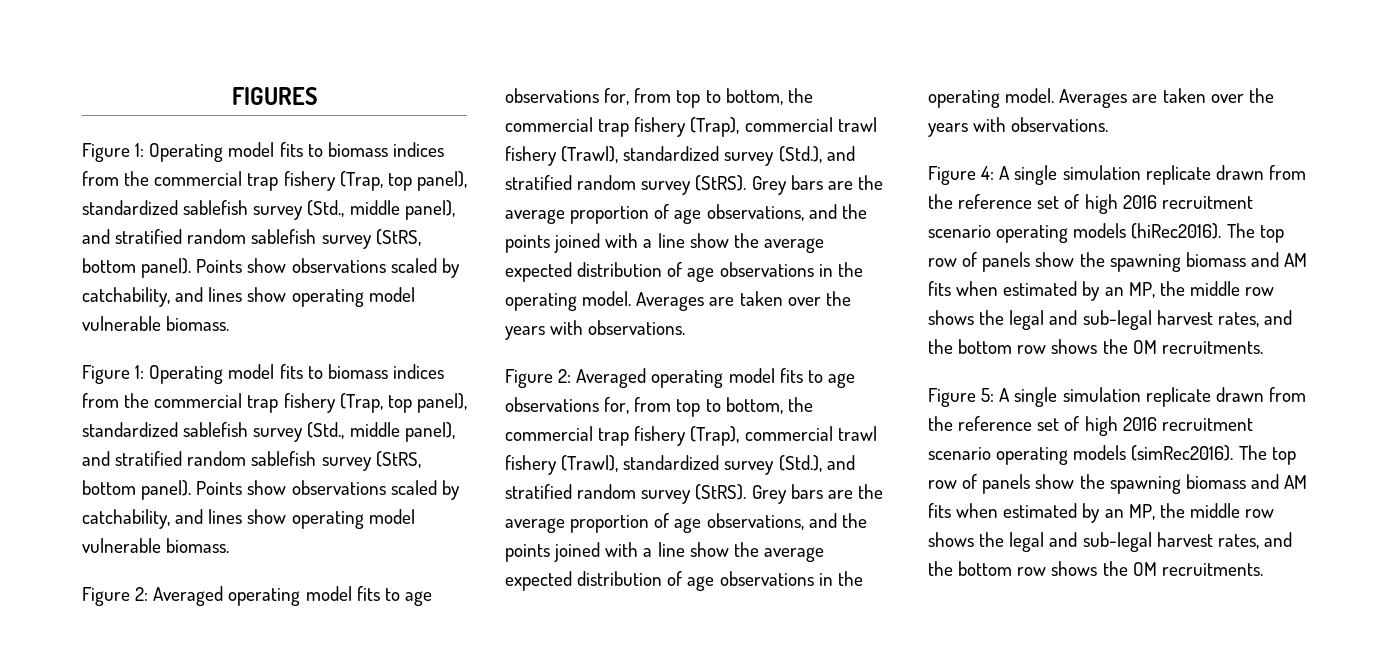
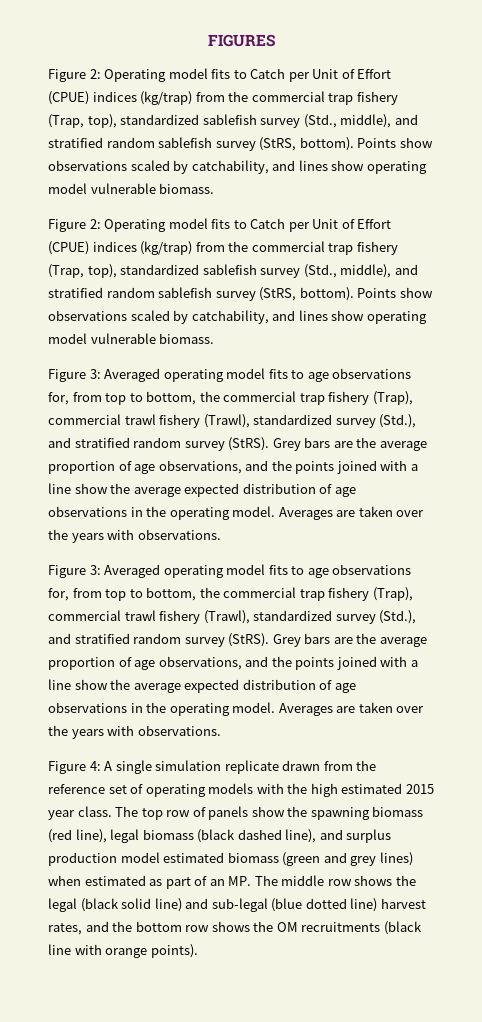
[135,142,444,162] [82,171,467,191] [82,200,455,220] [82,229,421,249] [82,258,460,278] [82,287,415,307] [82,316,230,331] [82,364,444,384] [82,393,467,413] [82,422,455,442] [82,451,421,471] [82,480,192,500] 1: Operating model fits to biomass indices from the commercial trap fishery (Trap, top panel), standardized sablefish survey (Std., middle panel), and stratified random sablefish survey (StRS, bottom panel). Points show observations scaled by catchability, and lines show operating model vulnerable biomass. // Figure 1: Operating model fits to biomass indices from the commercial trap fishery (Trap, top panel), standardized sablefish survey (Std., middle panel), and stratified random sablefish survey (StRS, bottom panel). -> [89,68,392,82] [48,91,398,105] [48,114,418,128] [48,137,354,151] 2: Operating model fits to Catch per Unit of Effort (CPUE) indices (kg/trap) from the commercial trap fishery (Trap, top), standardized sablefish survey (Std., middle), and stratified random sablefish survey (StRS, bottom).
(149, 594) none -> [104,218,392,232] [48,241,398,255] [48,264,418,278] [48,287,433,301] [48,310,427,324] [48,333,215,344] [48,369,101,382] Operating model fits to Catch per Unit of Effort (CPUE) indices (kg/trap) from the commercial trap fishery (Trap, top), standardized sablefish survey (Std., middle), and stratified random sablefish survey (StRS, bottom). Points show observations scaled by catchability, and lines show operating model vulnerable biomass. // Figure 3:
[558,369,572,383] 2: -> [89,565,101,575] 3:
[1084,194,1253,214] [928,223,1284,243] [928,252,1308,272] [928,281,1275,301] [928,310,1292,330] [928,339,1263,354] [928,387,1306,407] [928,416,1253,436] [928,445,1296,465] [928,474,1308,494] [928,503,1275,523] [928,532,1292,552] [928,561,1263,576] high 2016 recruitment scenario operating models (hiRec2016). The top row of panels show the spawning biomass and AM fits when estimated by an MP, the middle row shows the legal and sub-legal harvest rates, and the bottom row shows the OM recruitments. // Figure 5: A single simulation replicate drawn from the reference set of high 2016 recruitment scenario operating models (simRec2016). The top row of panels show the spawning biomass and AM fits when estimated by an MP, the middle row shows the legal and sub-legal harvest rates, and the bottom row shows the OM recruitments. -> [145,783,434,797] [48,806,424,820] [48,829,392,843] [48,852,413,866] [48,875,416,889] [48,898,426,912] [48,921,422,935] [48,944,198,958] operating models with the high estimated 2015 year class. The top row of panels show the spawning biomass (red line), legal biomass (black dashed line), and surplus production model estimated biomass (green and grey lines) when estimated as part of an MP. The middle row shows the legal (black solid line) and sub-legal (blue dotted line) harvest rates, and the bottom row shows the OM recruitments (black line with orange points).

